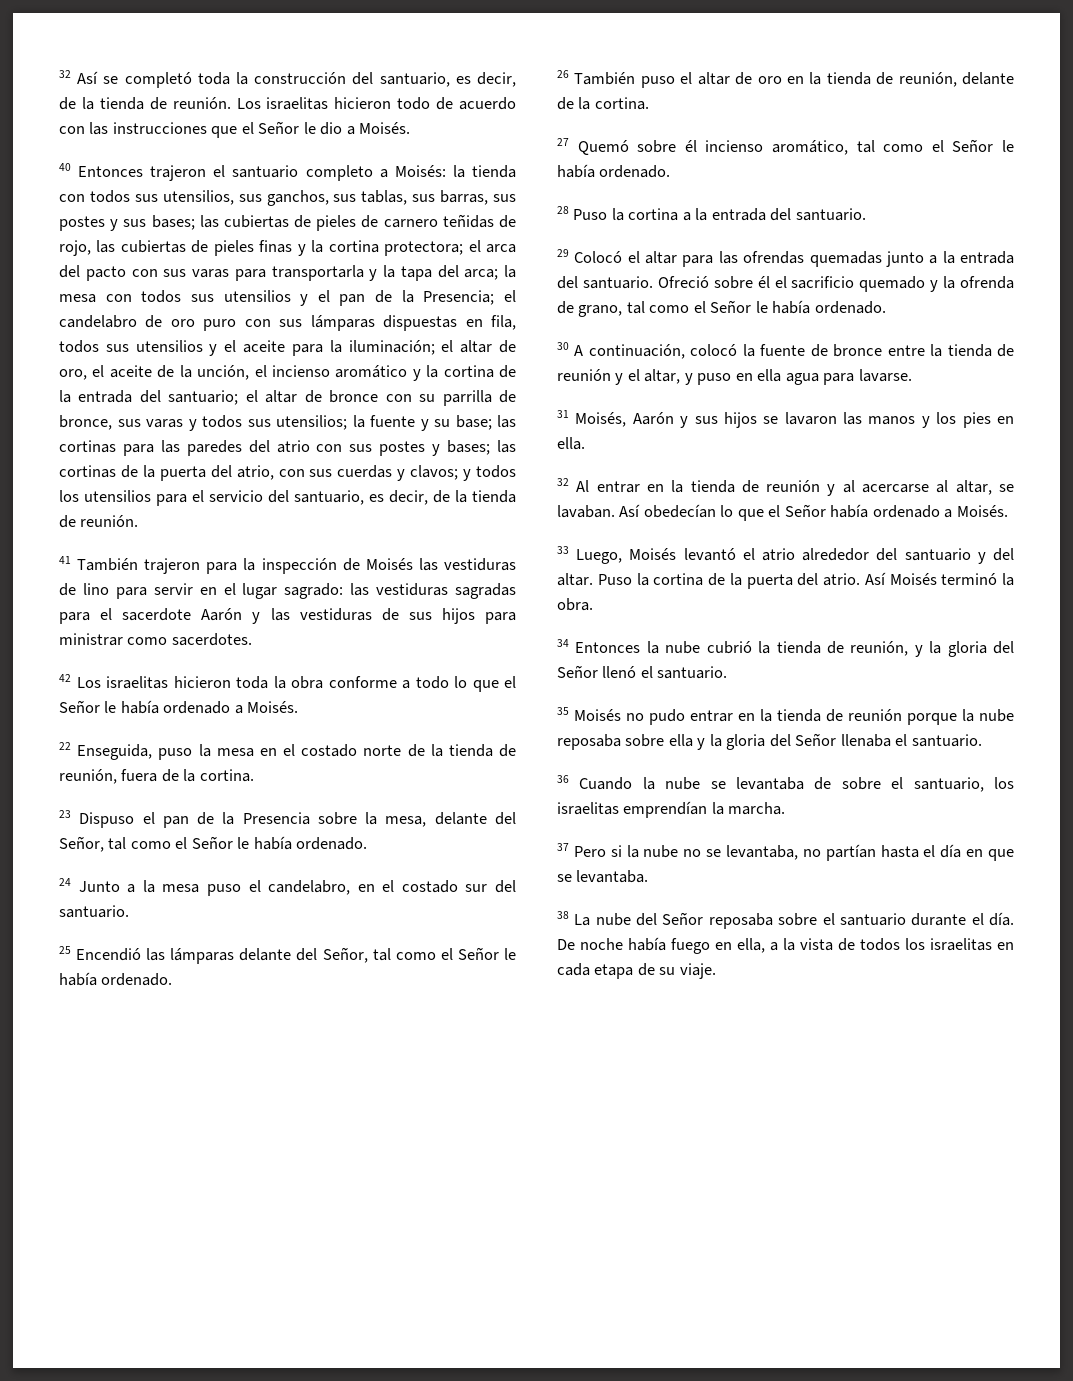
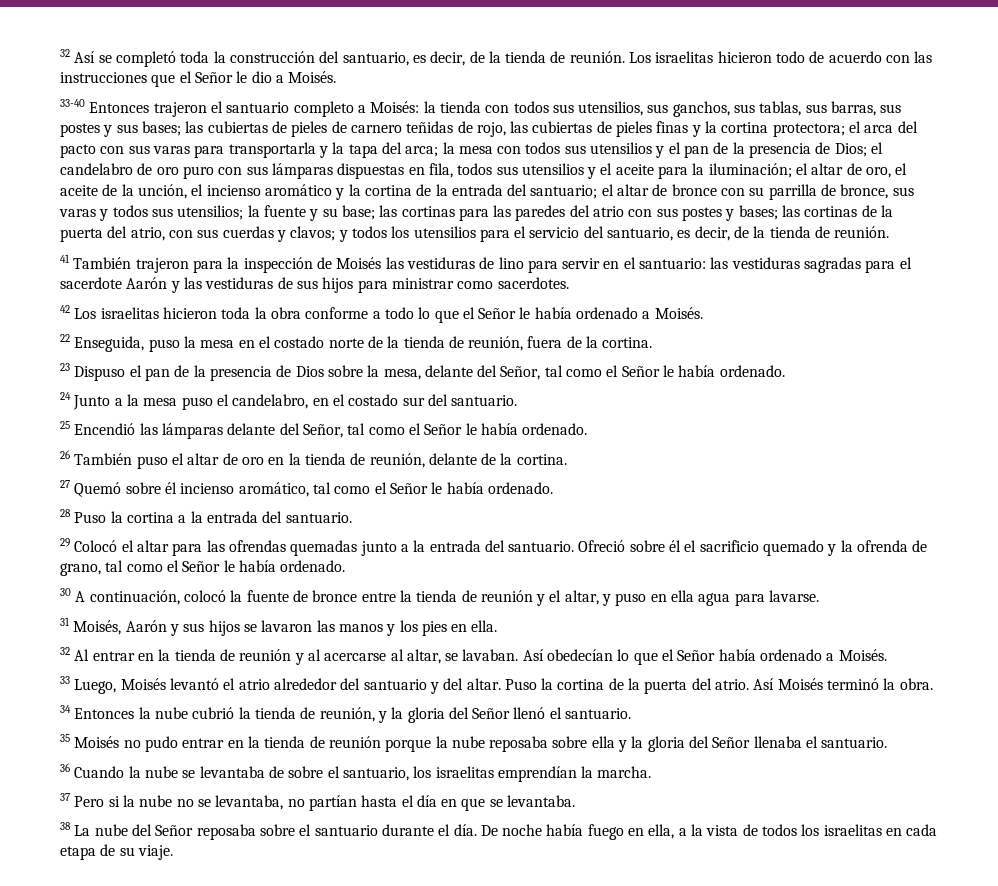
[59,163,71,171] 40 -> [60,99,85,107] 33-40
[423,290,495,305] Presencia; -> [749,142,867,158] presencia de Dios;
[242,583,344,599] lugar sagrado: -> [639,258,707,269] santuario:
[242,812,310,825] Presencia -> [209,365,324,381] presencia de Dios

